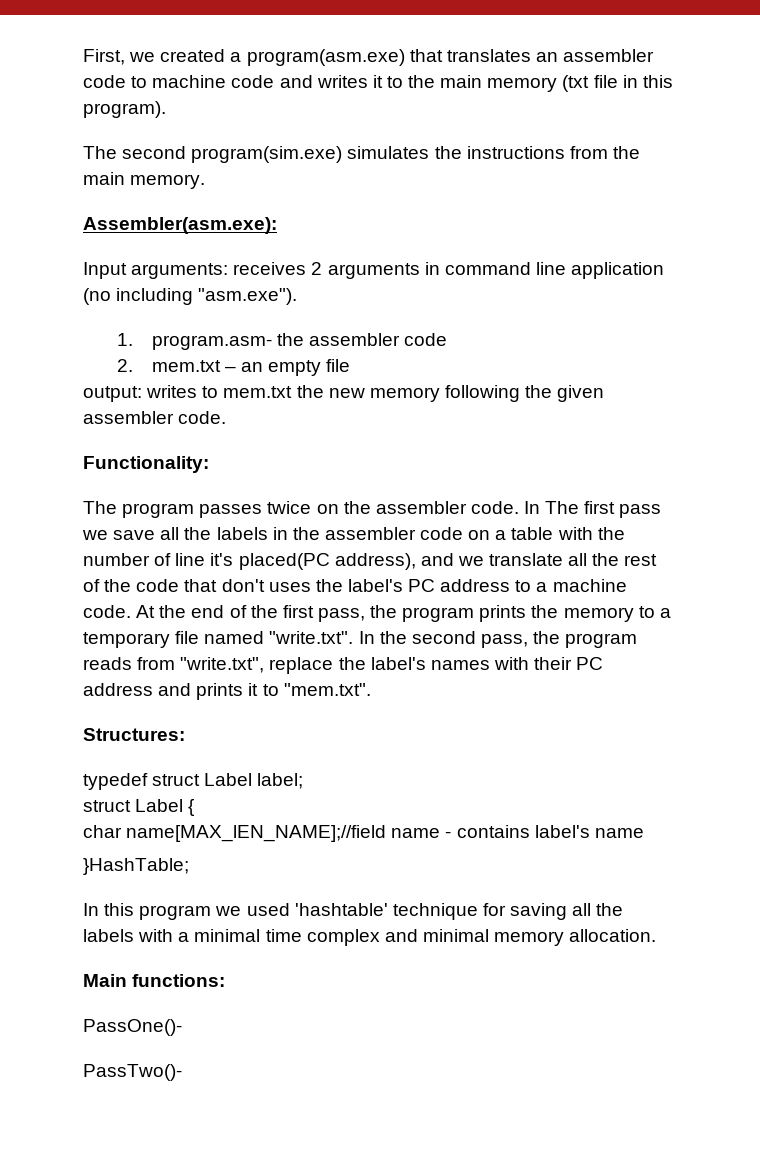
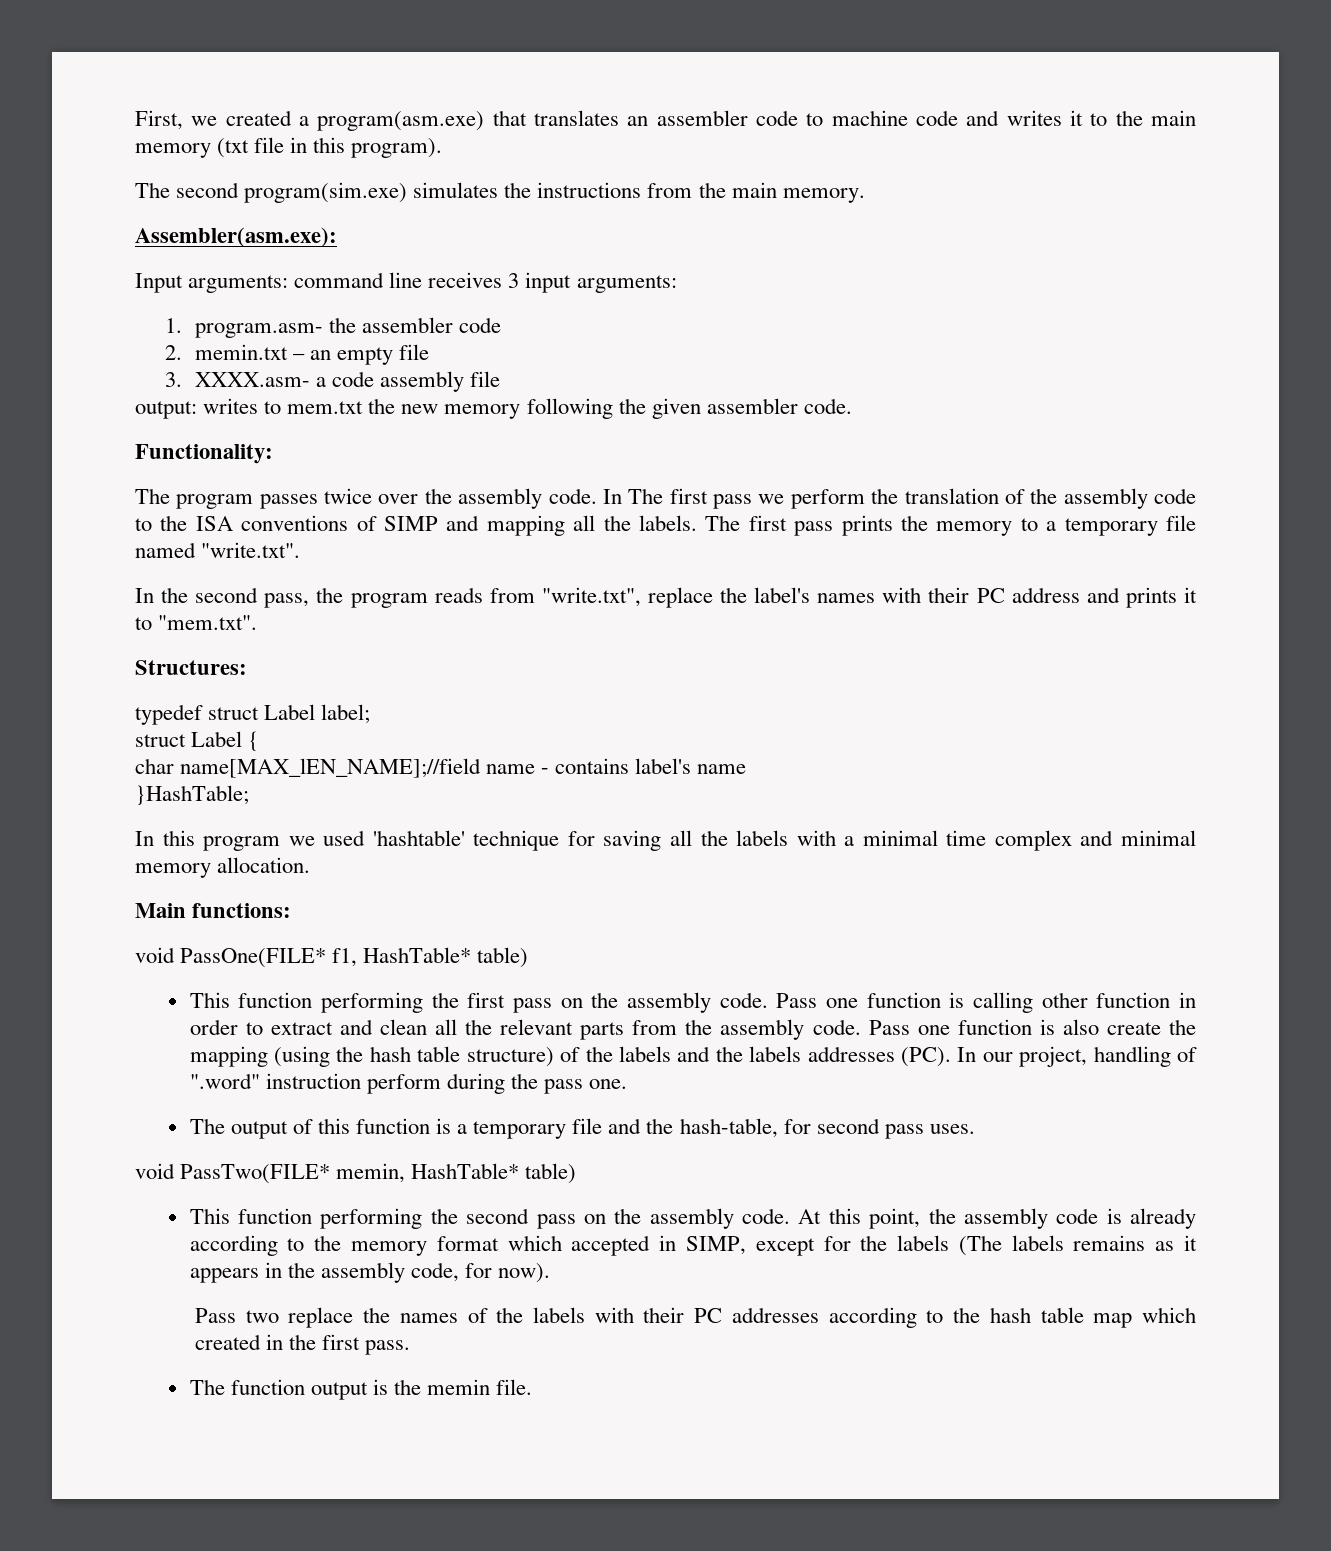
[233,262,665,279] [83,288,298,305] receives 2 arguments in command line application (no including "asm.exe"). -> [294,272,677,293] command line receives 3 input arguments:
[151,360,221,372] mem.txt -> [194,344,288,360] memin.txt
(351, 365) none -> [164,371,501,392] // 3. XXXX.asm- a code assembly file
[316,501,467,514] on the assembler -> [378,488,543,509] over the assembly
[113,527,625,540] [83,553,658,570] [83,579,627,592] [83,605,475,622] save all the labels in the assembler code on a table with the number of line it's placed(PC address), and we translate all the rest of the code that don't uses the label's PC address to a machine code. At the end of the first pass, the program -> [790,488,1196,509] [135,515,834,536] perform the translation of the assembly code to the ISA conventions of SIMP and mapping all the labels. The first pass
(354, 637) none -> (301, 550) //
[83,1019,182,1036] [83,1064,182,1081] PassOne()- // PassTwo()- -> [135,947,529,968] [189,992,1197,1013] [189,1019,1196,1040] [189,1046,1197,1067] [189,1073,628,1094] [189,1118,975,1139] [135,1163,577,1184] [189,1208,1196,1229] [189,1235,1198,1256] [189,1262,551,1283] [194,1307,1196,1328] [194,1334,411,1355] [189,1379,533,1400] void PassOne(FILE* f1, HashTable* table) // This function performing the first pass on the assembly code. Pass one function is calling other function in order to extract and clean all the relevant parts from the assembly code. Pass one function is also create the mapping (using the hash table structure) of the labels and the labels addresses (PC). In our project, handling of ".word" instruction perform during the pass one. // The output of this function is a temporary file and the hash-table, for second pass uses. // void PassTwo(FILE* memin, HashTable* table) // This function performing the second pass on the assembly code. At this point, the assembly code is already according to the memory format which accepted in SIMP, except for the labels (The labels remains as it appears in the assembly code, for now). // Pass two replace the names of the labels with their PC addresses according to the hash table map which created in the first pass. // The function output is the memin file.

